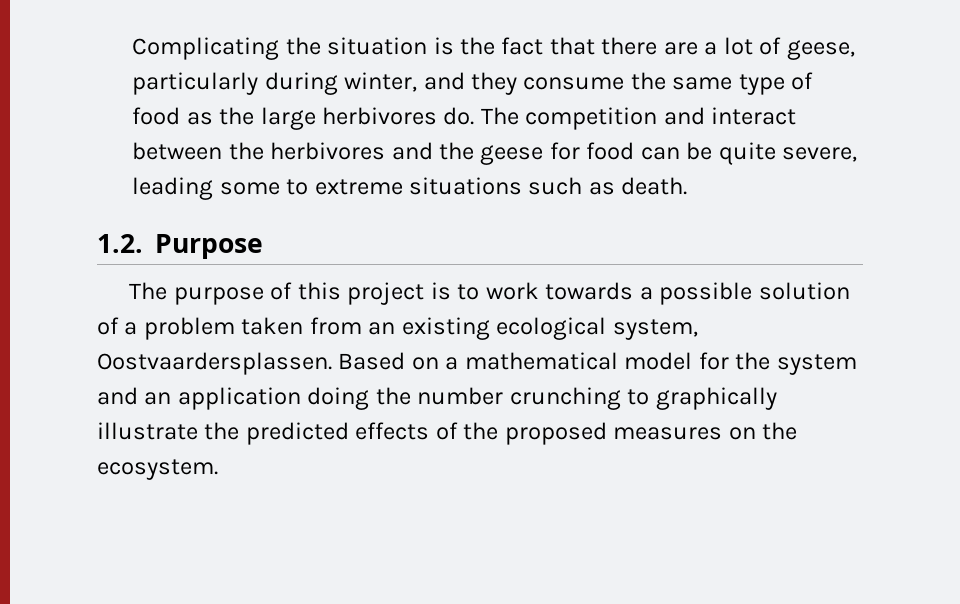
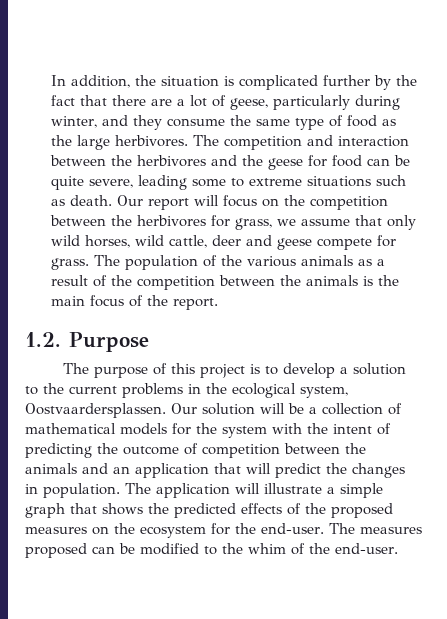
[132,37,280,60] Complicating -> [51,75,131,88] In addition,
(454, 46) none -> [239,75,392,90] complicated further by
[321,107,475,125] herbivores do. -> [115,135,189,147] herbivores.
[711,107,797,125] interact -> [338,136,410,147] interaction
(688, 186) none -> [117,195,389,210] [50,215,417,230] [51,235,397,250] [51,255,386,270] [51,275,400,290] [51,295,219,310] Our report will focus on the competition between the herbivores for grass, we assume that only wild horses, wild cattle, deer and geese compete for grass. The population of the various animals as a result of the competition between the animals is the main focus of the report.
[485,282,850,305] [97,317,698,340] [97,352,857,375] [97,387,777,410] [97,422,198,440] work towards a possible solution of a problem taken from an existing ecological system, Oostvaardersplassen. Based on a mathematical model for the system and an application doing the number crunching to graphically illustrate -> [282,363,406,378] [25,383,348,398] [25,403,402,418] [25,423,391,438] [25,443,366,458] [25,463,405,478] [25,483,383,498] [25,503,143,518] develop a solution to the current problems in the ecological system, Oostvaardersplassen. Our solution will be a collection of mathematical models for the system with the intent of predicting the outcome of competition between the animals and an application that will predict the changes in population. The application will illustrate a simple graph that shows
[97,459,218,480] ecosystem. -> [140,523,422,538] [25,543,398,558] ecosystem for the end-user. The measures proposed can be modified to the whim of the end-user.

